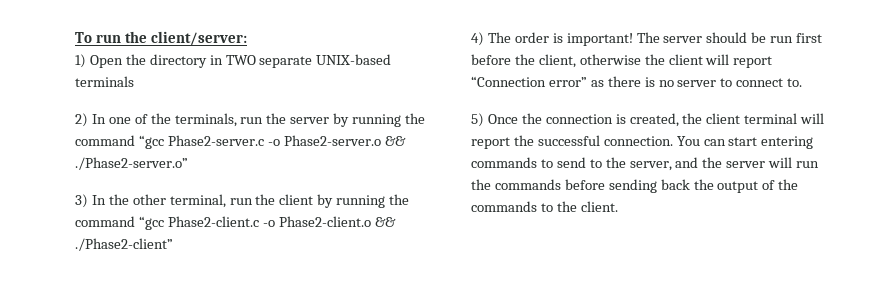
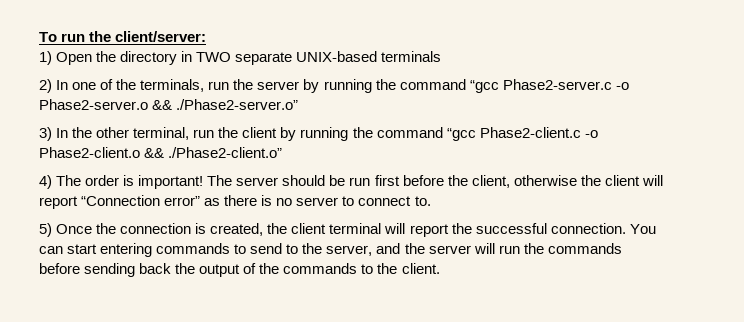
[75,238,173,251] ./Phase2-client” -> [168,147,283,158] ./Phase2-client.o”

